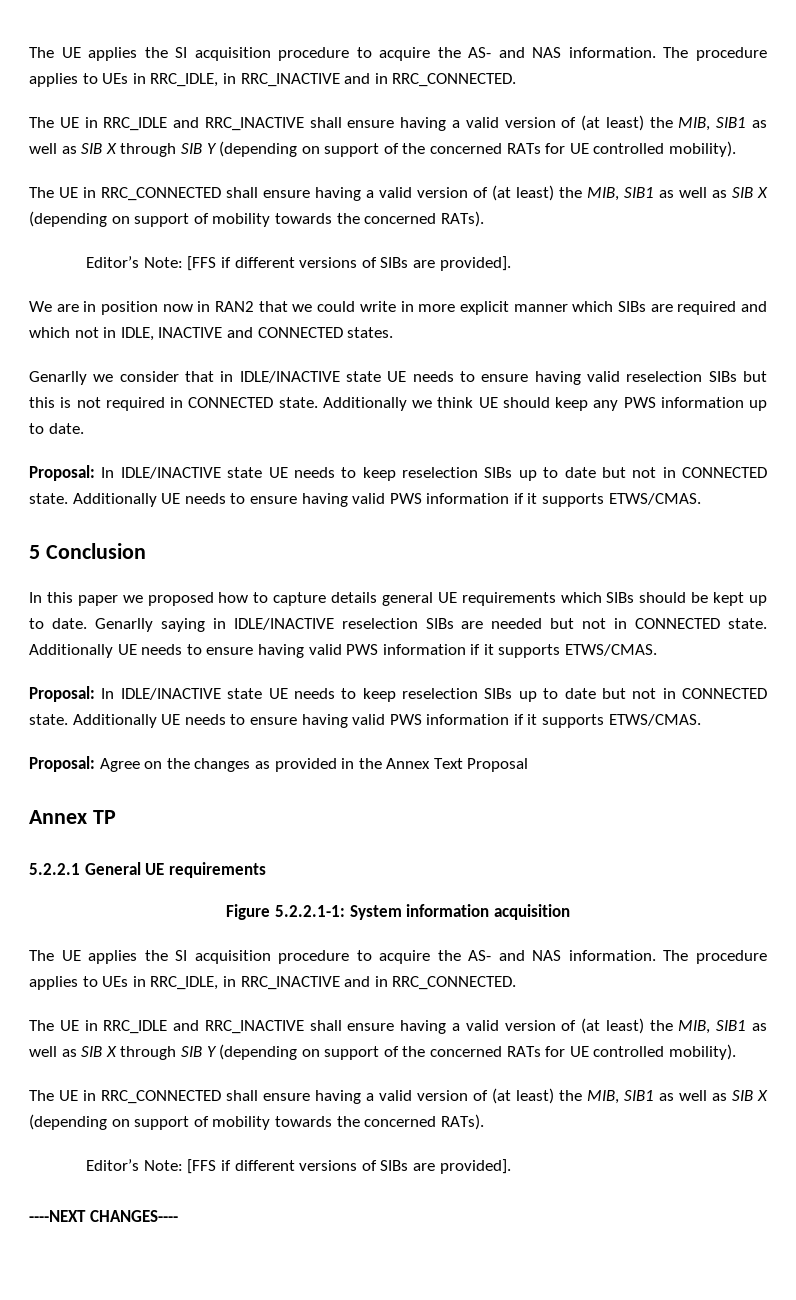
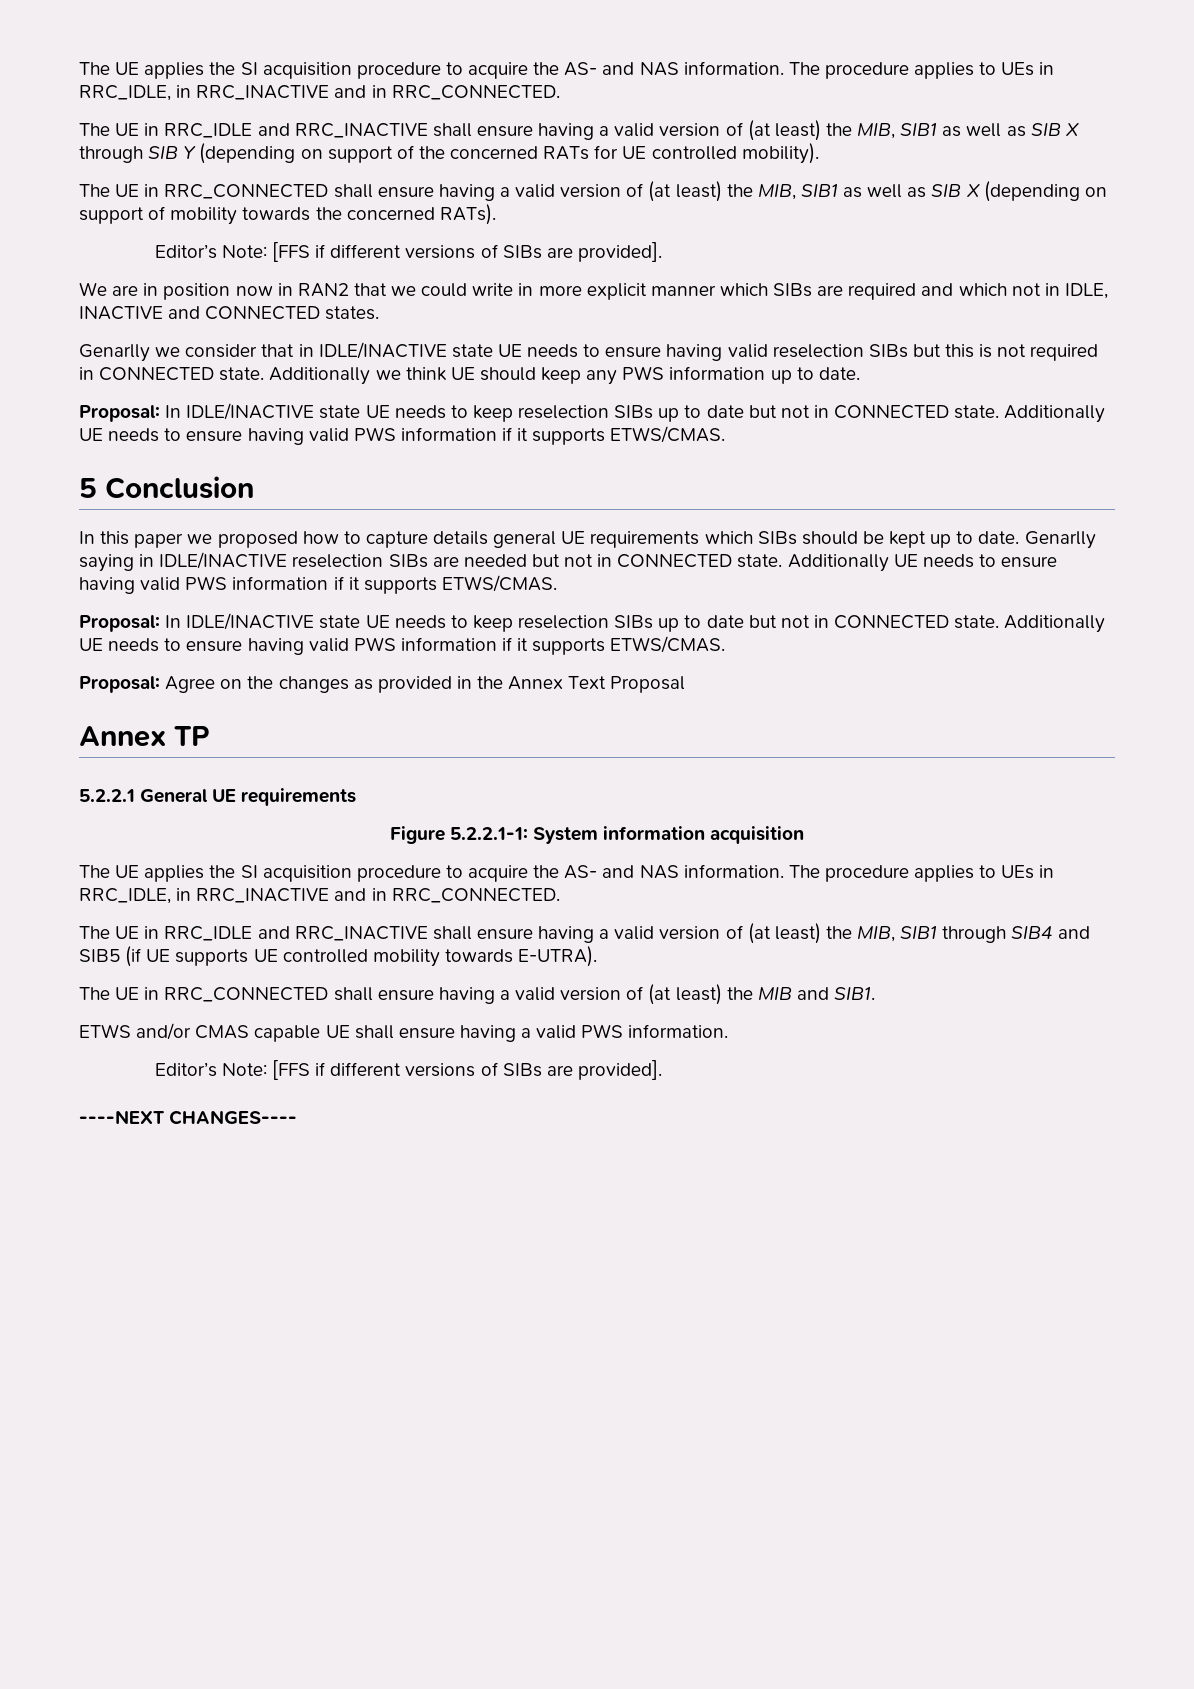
[752,1023,768,1031] [29,1044,737,1060] as well as SIB X through SIB Y (depending on support of the concerned RATs for UE controlled mobility). -> [942,926,1090,943] [79,946,598,967] through SIB4 and SIB5 (if UE supports UE controlled mobility towards E-UTRA).
[587,1090,768,1104] [29,1114,484,1130] MIB, SIB1 as well as SIB X (depending on support of mobility towards the concerned RATs). -> [757,987,876,1000] [79,1023,729,1042] MIB and SIB1. // ETWS and/or CMAS capable UE shall ensure having a valid PWS information.

